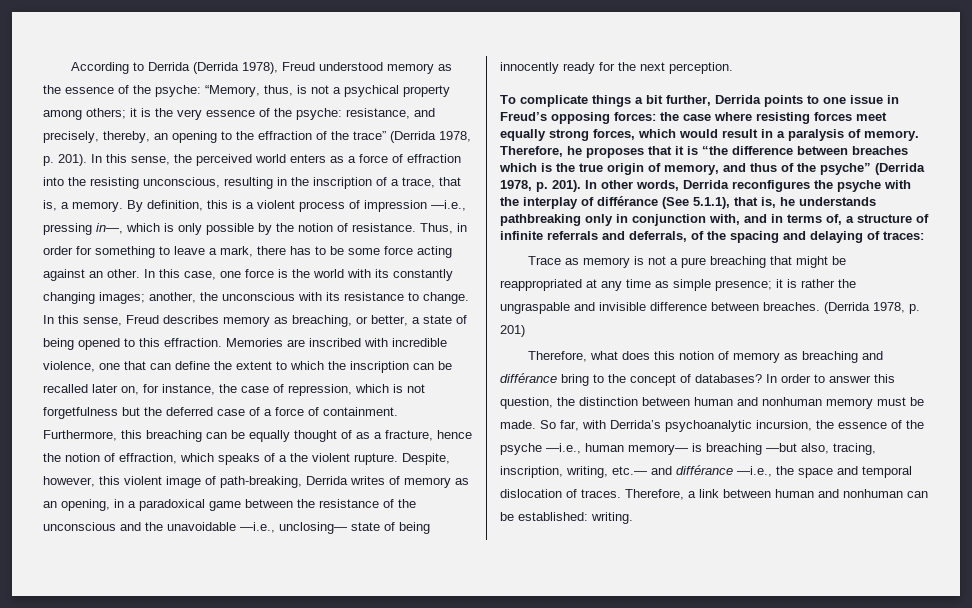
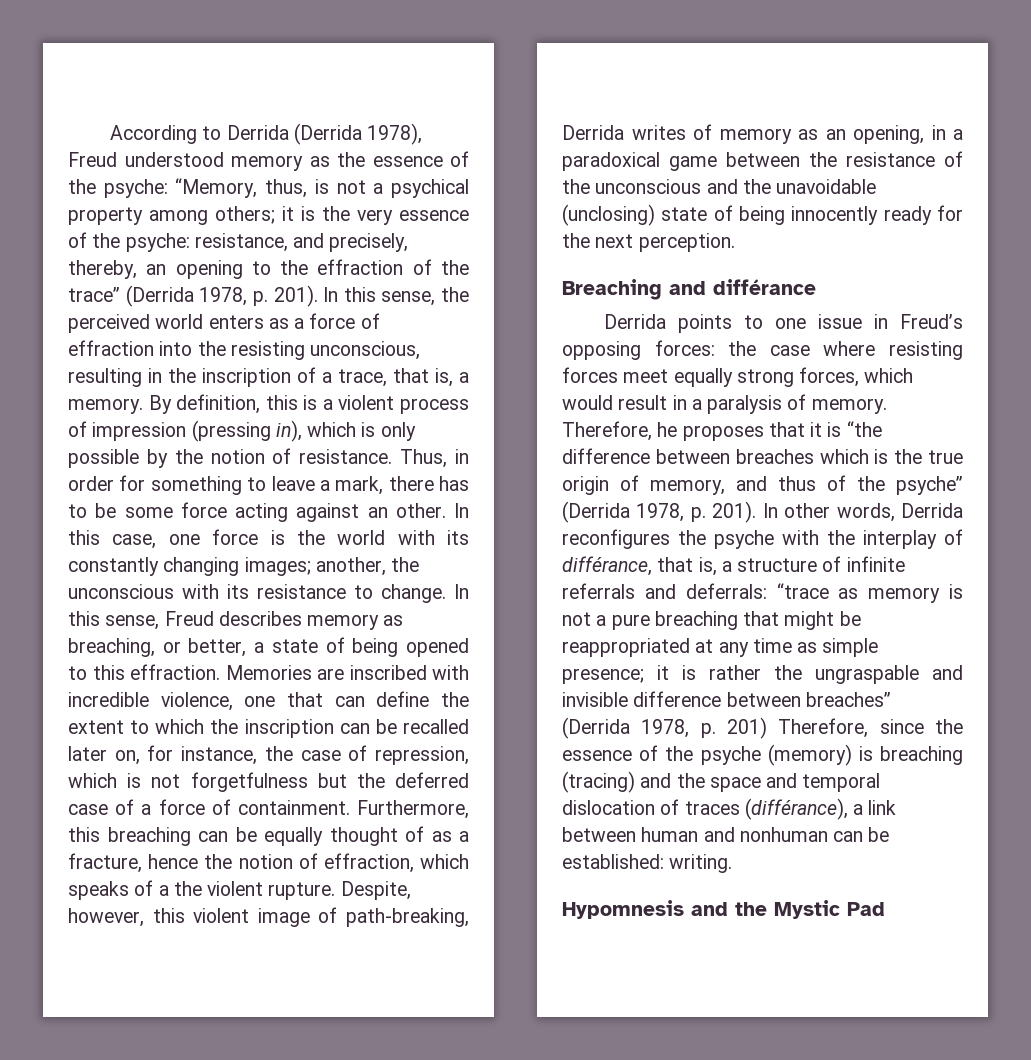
[431,200,466,211] [43,223,123,235] —i.e., pressing in—, -> [191,420,302,442] (pressing in),
[240,522,347,534] —i.e., unclosing— -> [562,204,655,226] (unclosing)
[500,95,711,107] To complicate things a bit further, -> [562,279,816,300] Breaching and différance //
[597,196,876,209] [500,214,842,226] différance (See 5.1.1), that is, he understands pathbreaking only in conjunction with, and in terms of, -> [562,556,717,576] différance, that is,
[629,231,924,243] [527,256,561,265] deferrals, of the spacing and delaying of traces: // Trace -> [685,583,829,599] deferrals: “trace
[763,302,820,311] breaches. -> [805,692,891,707] breaches”
[527,351,883,363] [500,373,895,386] [500,397,924,409] [500,420,812,432] // Therefore, what does this notion of memory as breaching and différance bring to the concept of databases? In order to answer this question, the distinction between human and nonhuman memory must be made. So far, with Derrida’s psychoanalytic incursion, -> [778,718,924,738] Therefore, since
[546,443,876,455] [500,465,772,478] —i.e., human memory— is breaching —but also, tracing, inscription, writing, etc.— and différance —i.e., -> [767,744,963,766] [562,771,672,793] (memory) is breaching (tracing) and
[581,489,684,500] traces. Therefore, -> [684,798,848,820] traces (différance),
(633, 518) none -> [562,900,885,919] // Hypomnesis and the Mystic Pad

